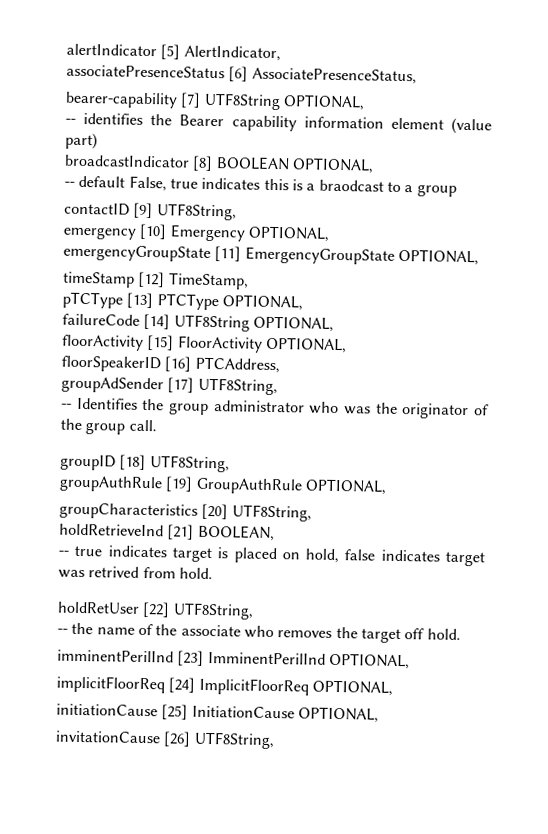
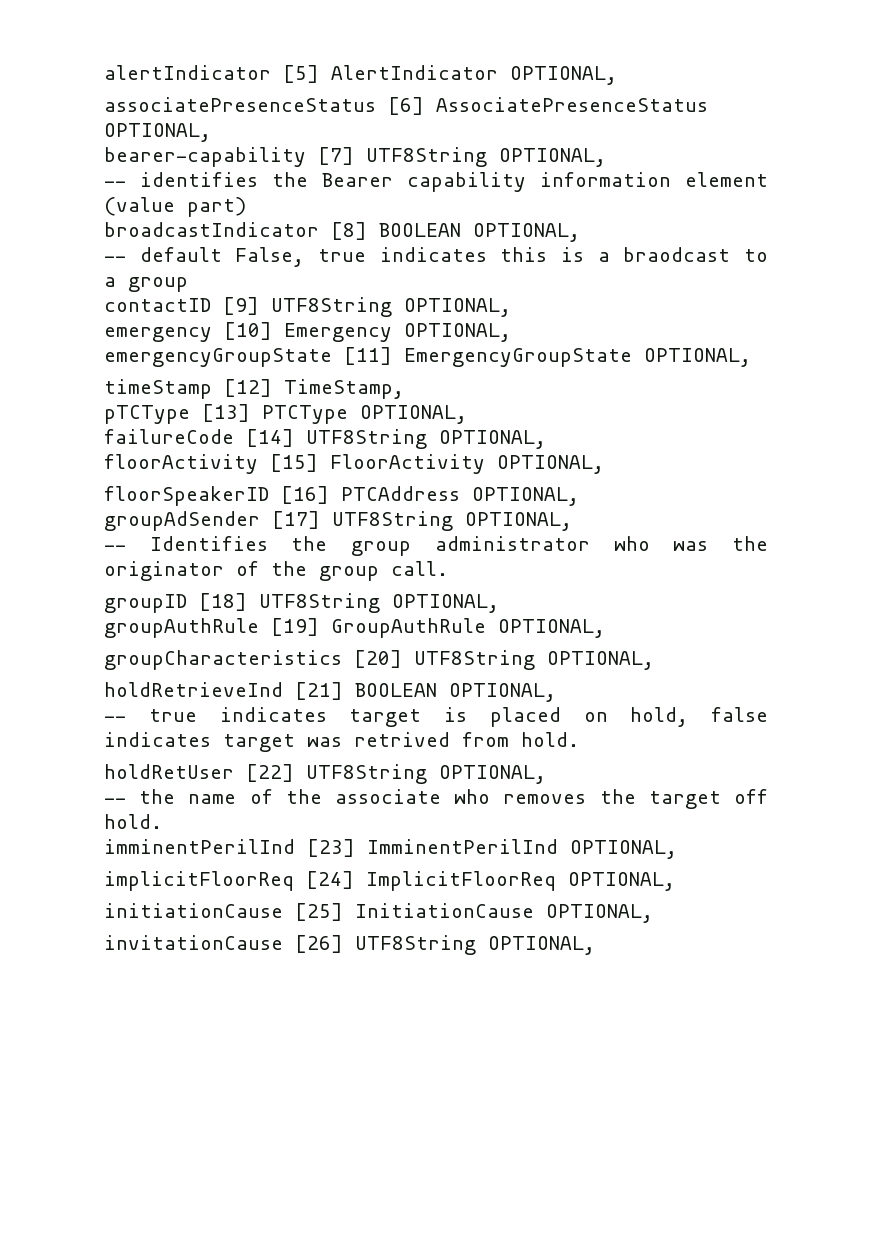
[183,45,281,62] AlertIndicator, -> [331,65,617,85] AlertIndicator OPTIONAL,
[251,67,417,85] AssociatePresenceStatus, -> [436,97,708,112] [104,123,211,142] AssociatePresenceStatus OPTIONAL,
[156,203,237,221] UTF8String, -> [271,297,511,317] UTF8String OPTIONAL,
[194,356,280,374] PTCAddress, -> [341,486,579,506] PTCAddress OPTIONAL,
[197,377,278,396] UTF8String, -> [332,511,572,531] UTF8String OPTIONAL,
[149,455,230,473] UTF8String, -> [259,593,499,613] UTF8String OPTIONAL,
[231,504,312,522] UTF8String, -> [414,650,654,670] UTF8String OPTIONAL,
[197,524,275,542] BOOLEAN, -> [355,683,556,702] BOOLEAN OPTIONAL,
[172,602,254,620] UTF8String, -> [306,764,546,784] UTF8String OPTIONAL,
[193,731,275,750] UTF8String, -> [355,935,595,955] UTF8String OPTIONAL,

